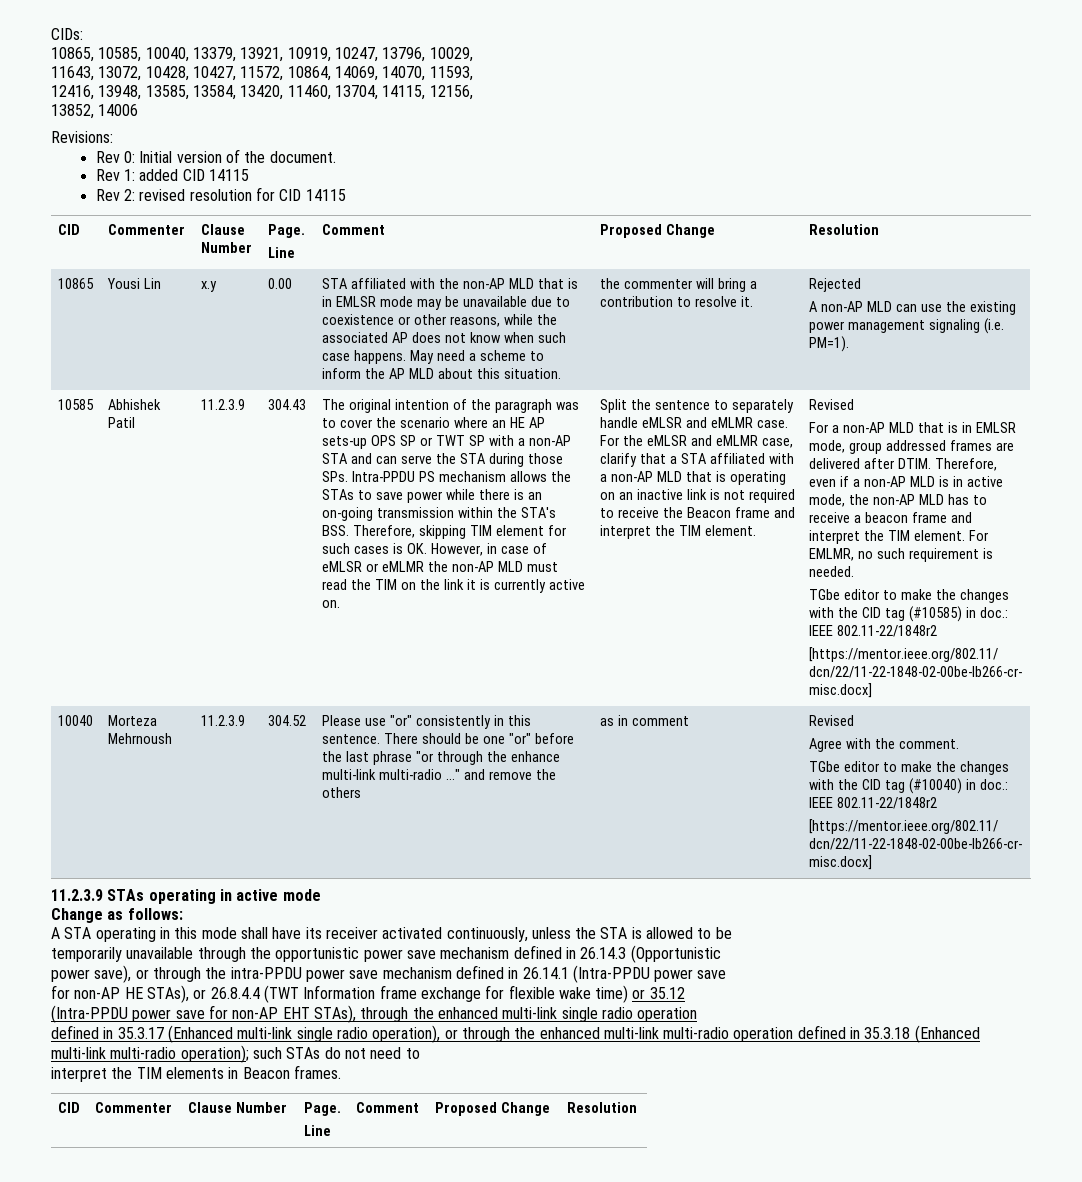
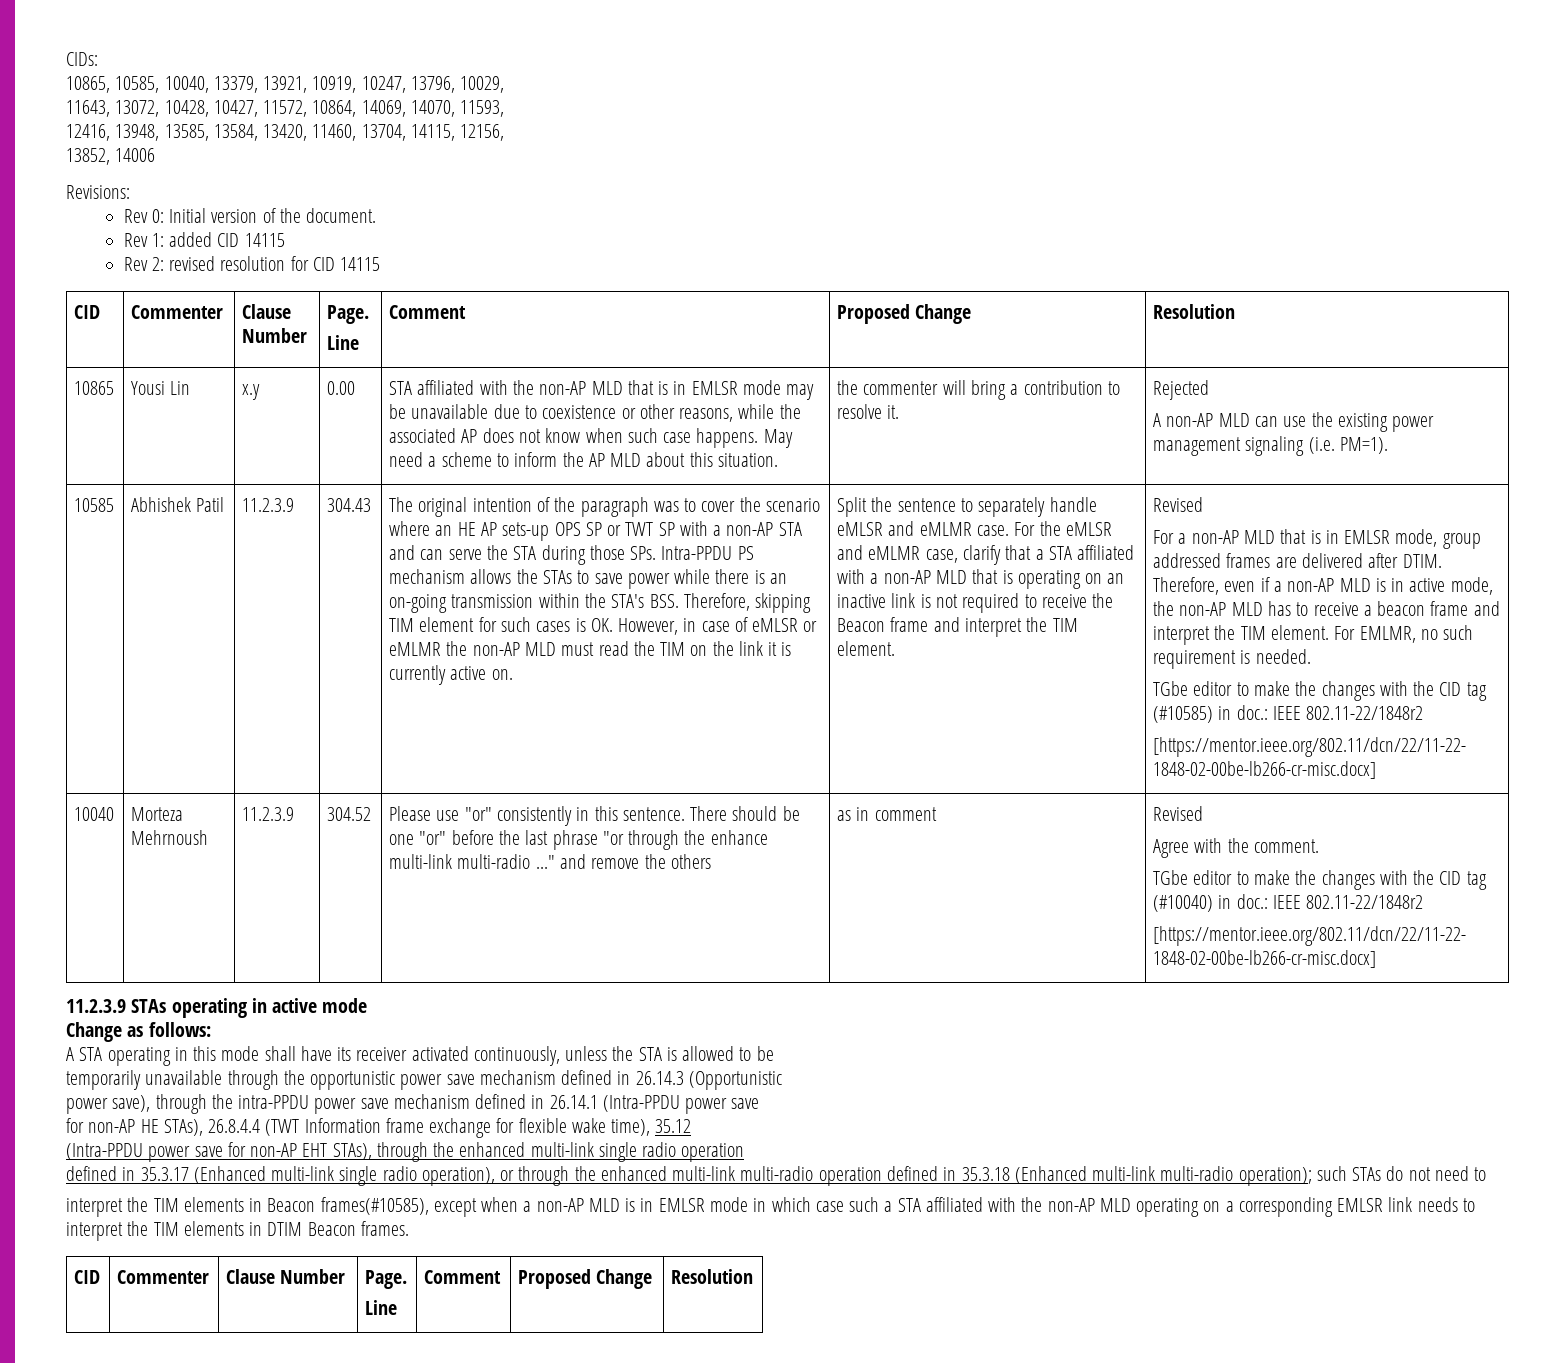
[135,969,149,979] or -> (151, 1103) none
[193,989,207,999] or -> (203, 1127) none
[595,985,646,1003] time) or -> [611,1119,651,1136] time),
(290, 1073) none -> [320,1197,1475,1217] [66,1221,356,1241] frames(#10585), except when a non-AP MLD is in EMLSR mode in which case such a STA affiliated with the non-AP MLD operating on a corresponding EMLSR link needs to interpret the TIM elements in DTIM Beacon

